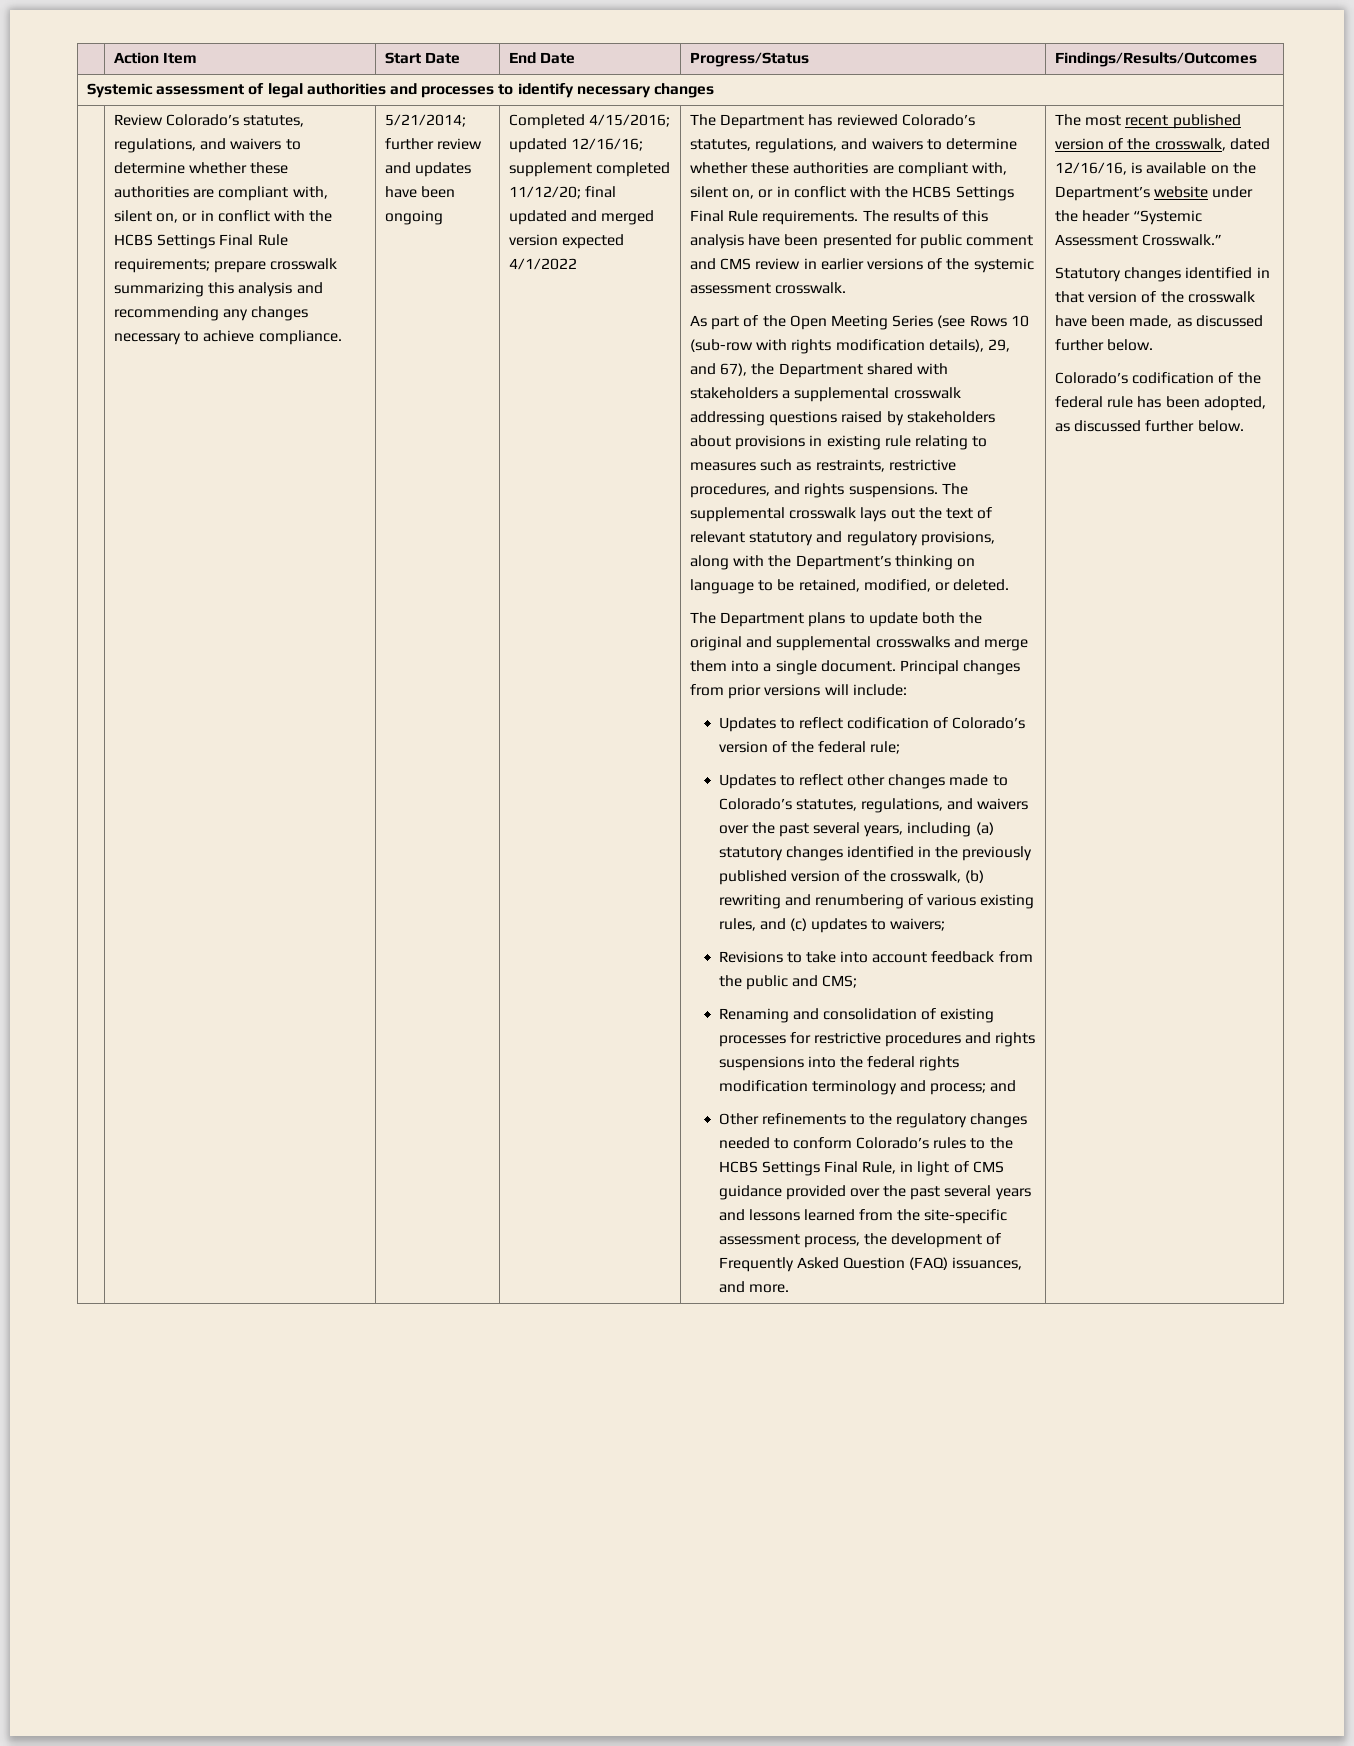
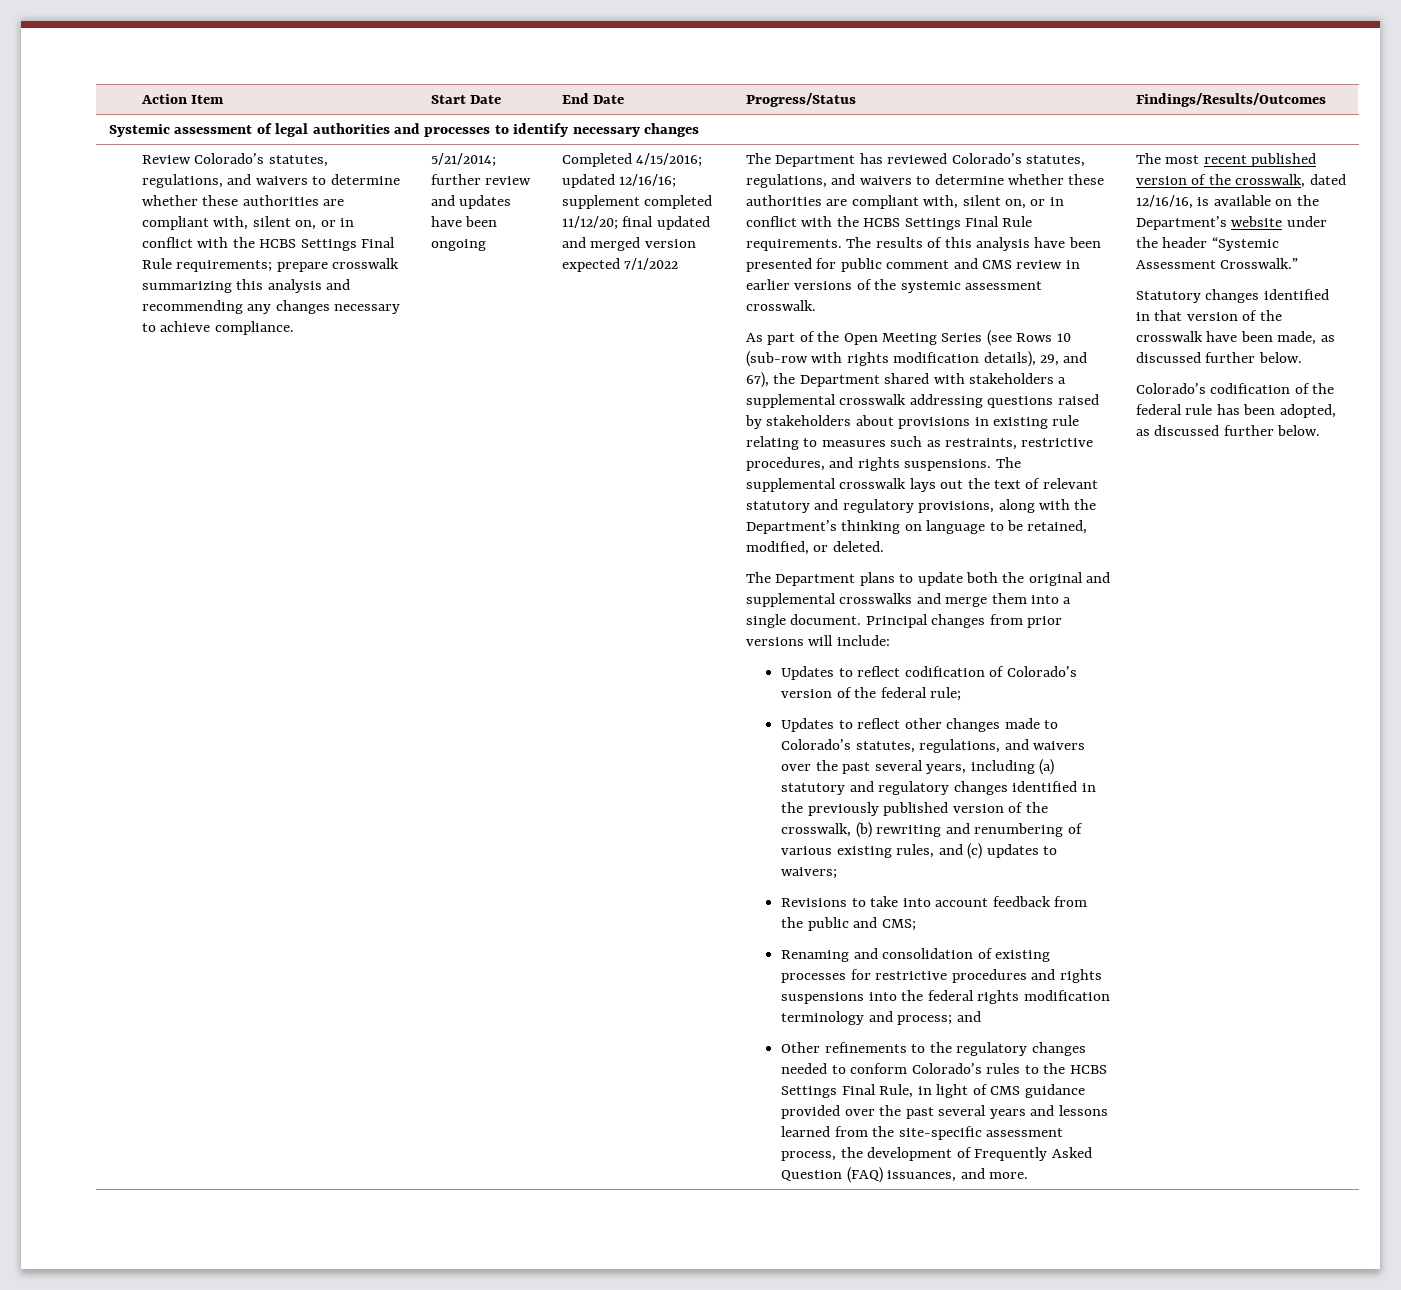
[509,258,578,270] 4/1/2022 -> [624,258,679,270] 7/1/2022
(783, 854) none -> [849,781,950,795] and regulatory

